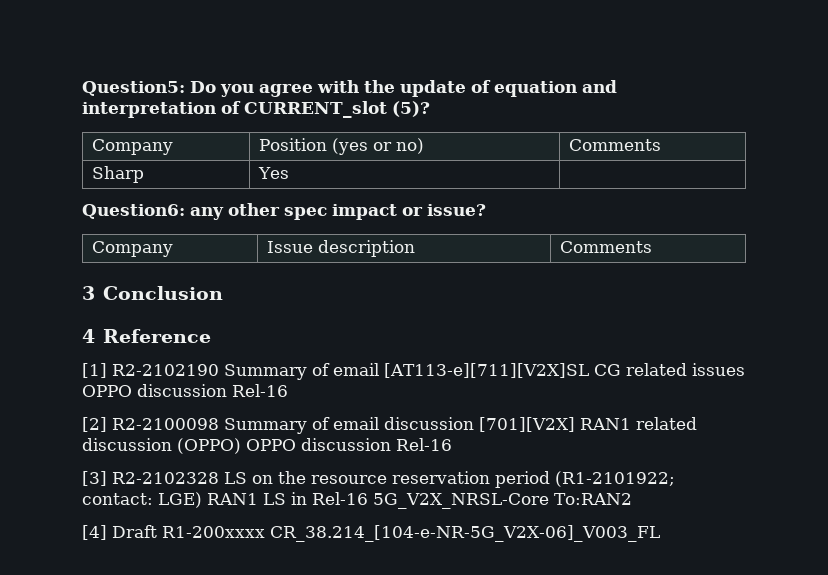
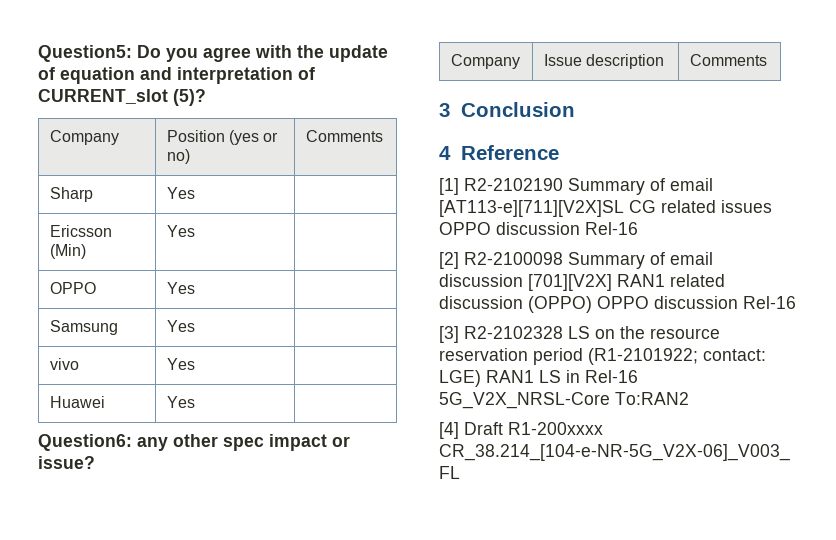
(290, 173) none -> [49,225,112,237] [49,244,86,259] [166,225,195,237] [49,282,96,294] [166,282,195,294] [49,320,118,335] [166,320,195,332] [49,358,79,370] [166,358,195,370] [49,396,105,408] [166,396,195,408] // Ericsson (Min) | Yes | // OPPO | Yes | // Samsung | Yes | // vivo | Yes | // Huawei | Yes |

